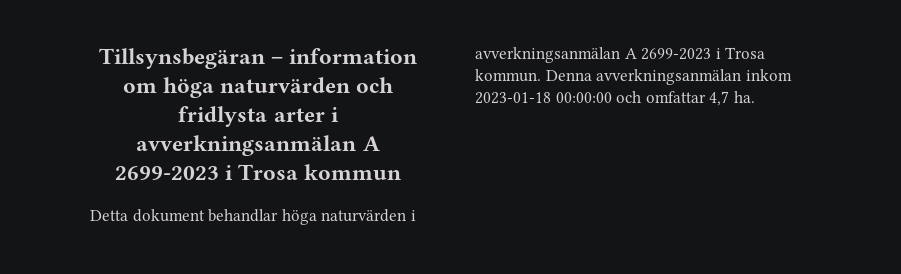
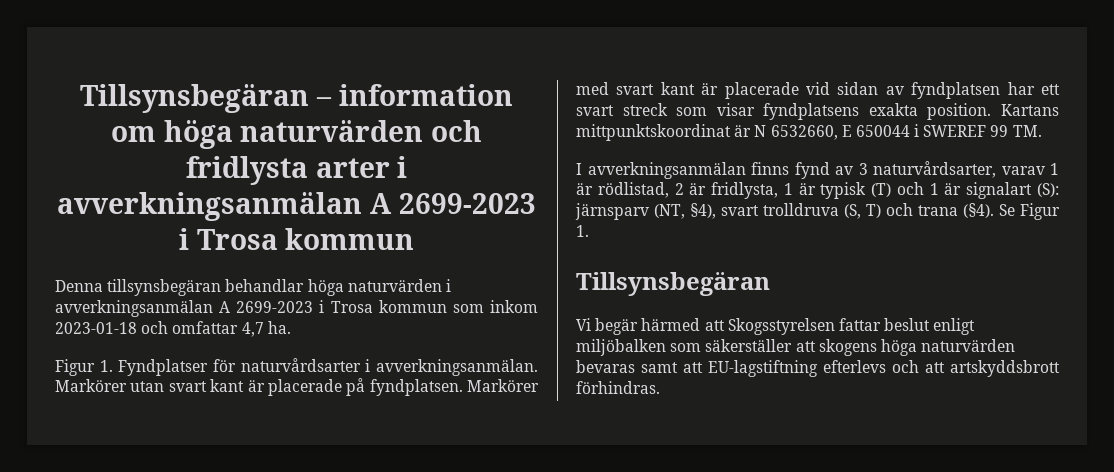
[90,209,205,222] Detta dokument -> [55,279,222,296] Denna tillsynsbegäran
[475,69,742,85] kommun. Denna avverkningsanmälan -> [378,300,484,313] kommun som
[555,92,612,103] 00:00:00 -> (137, 328) none
(755, 97) none -> [55,358,538,376] [55,378,539,396] [576,82,1060,99] [576,103,1059,120] [576,124,1042,141] [576,161,1059,179] [576,182,1059,199] [575,203,1060,220] [576,225,589,237] [576,272,770,296] [576,318,976,335] [576,339,1016,356] [576,360,1060,377] [576,381,660,394] // Figur 1. Fyndplatser för naturvårdsarter i avverkningsanmälan. Markörer utan svart kant är placerade på fyndplatsen. Markörer med svart kant är placerade vid sidan av fyndplatsen har ett svart streck som visar fyndplatsens exakta position. Kartans mittpunktskoordinat är N 6532660, E 650044 i SWEREF 99 TM. // I avverkningsanmälan finns fynd av 3 naturvårdsarter, varav 1 är rödlistad, 2 är fridlysta, 1 är typisk (T) och 1 är signalart (S): järnsparv (NT, §4), svart trolldruva (S, T) och trana (§4). Se Figur 1. // Tillsynsbegäran // Vi begär härmed att Skogsstyrelsen fattar beslut enligt miljöbalken som säkerställer att skogens höga naturvärden bevaras samt att EU-lagstiftning efterlevs och att artskyddsbrott förhindras.

